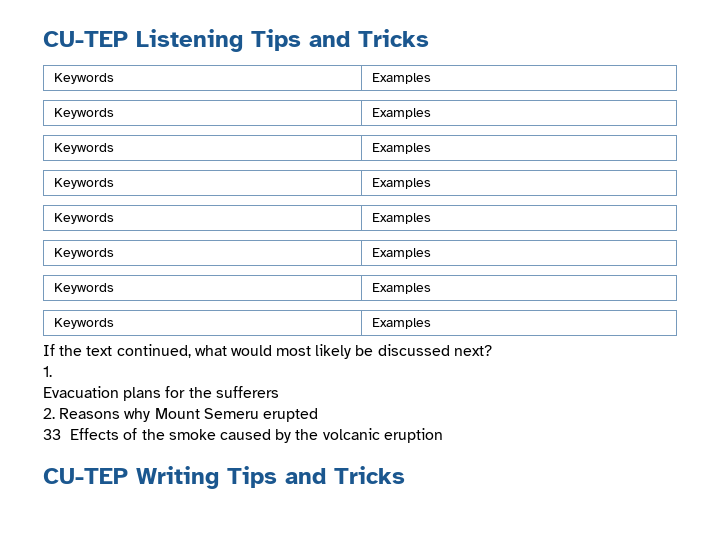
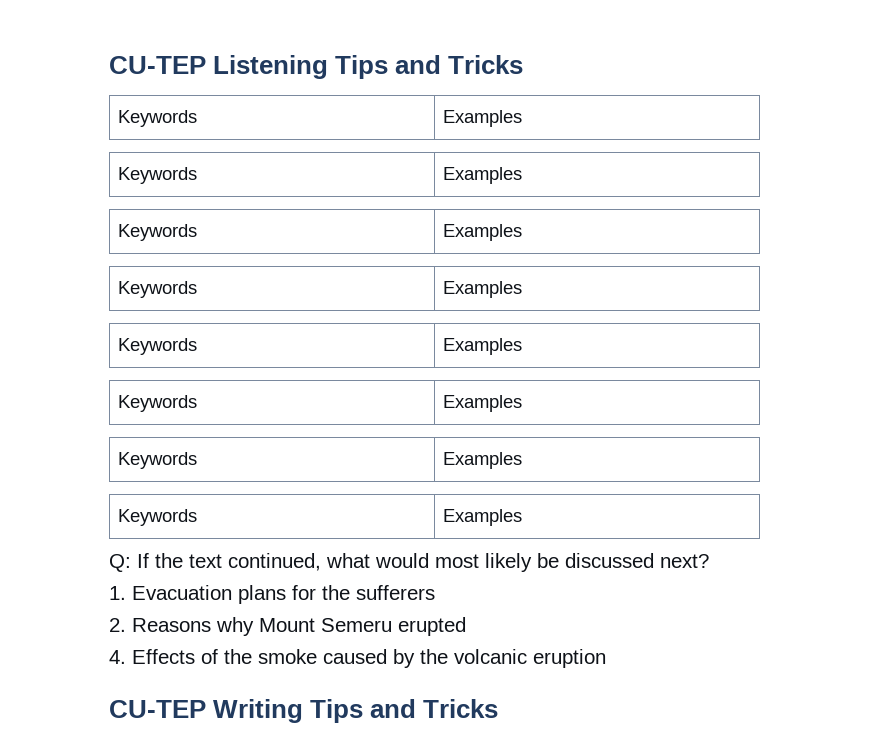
(431, 323) none -> [109,554,131,572] Q:
(52, 371) // -> (126, 593) none
[43,429,61,440] 33 -> [109,650,126,664] 4.

